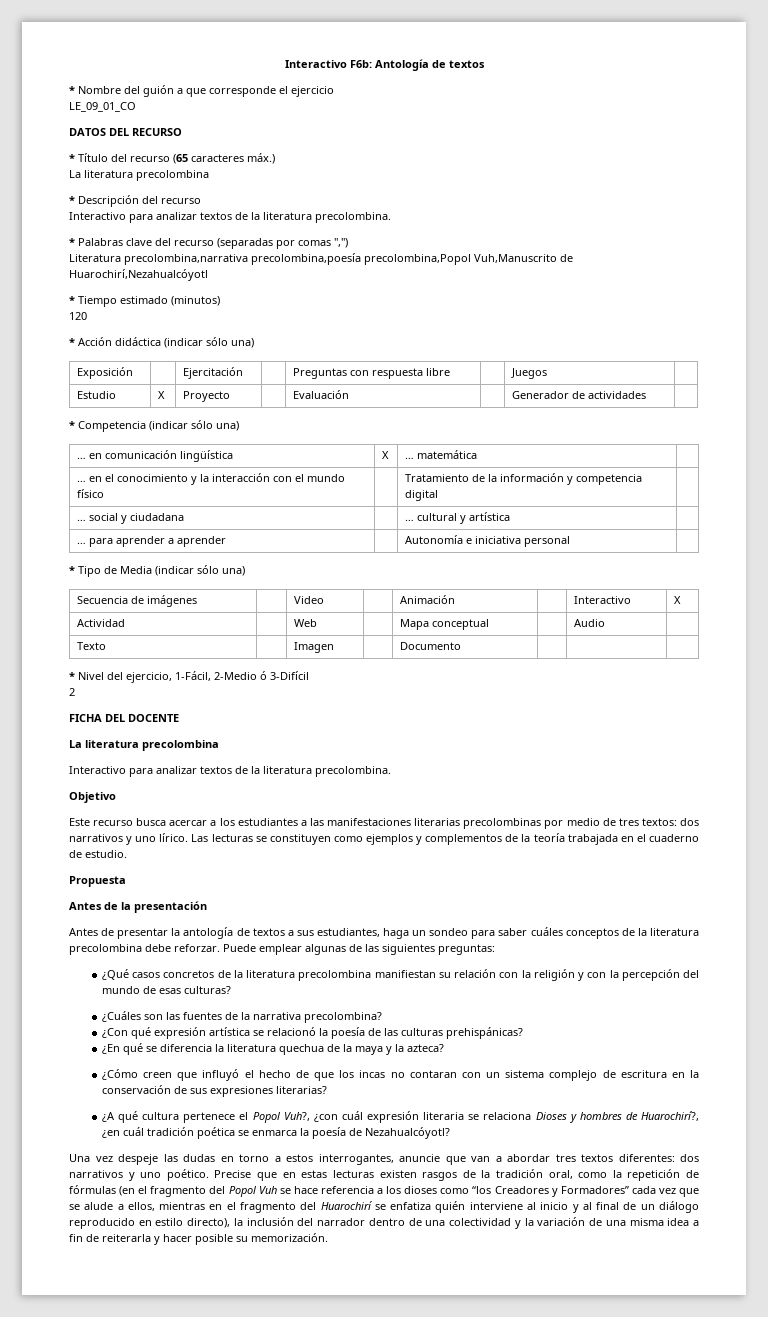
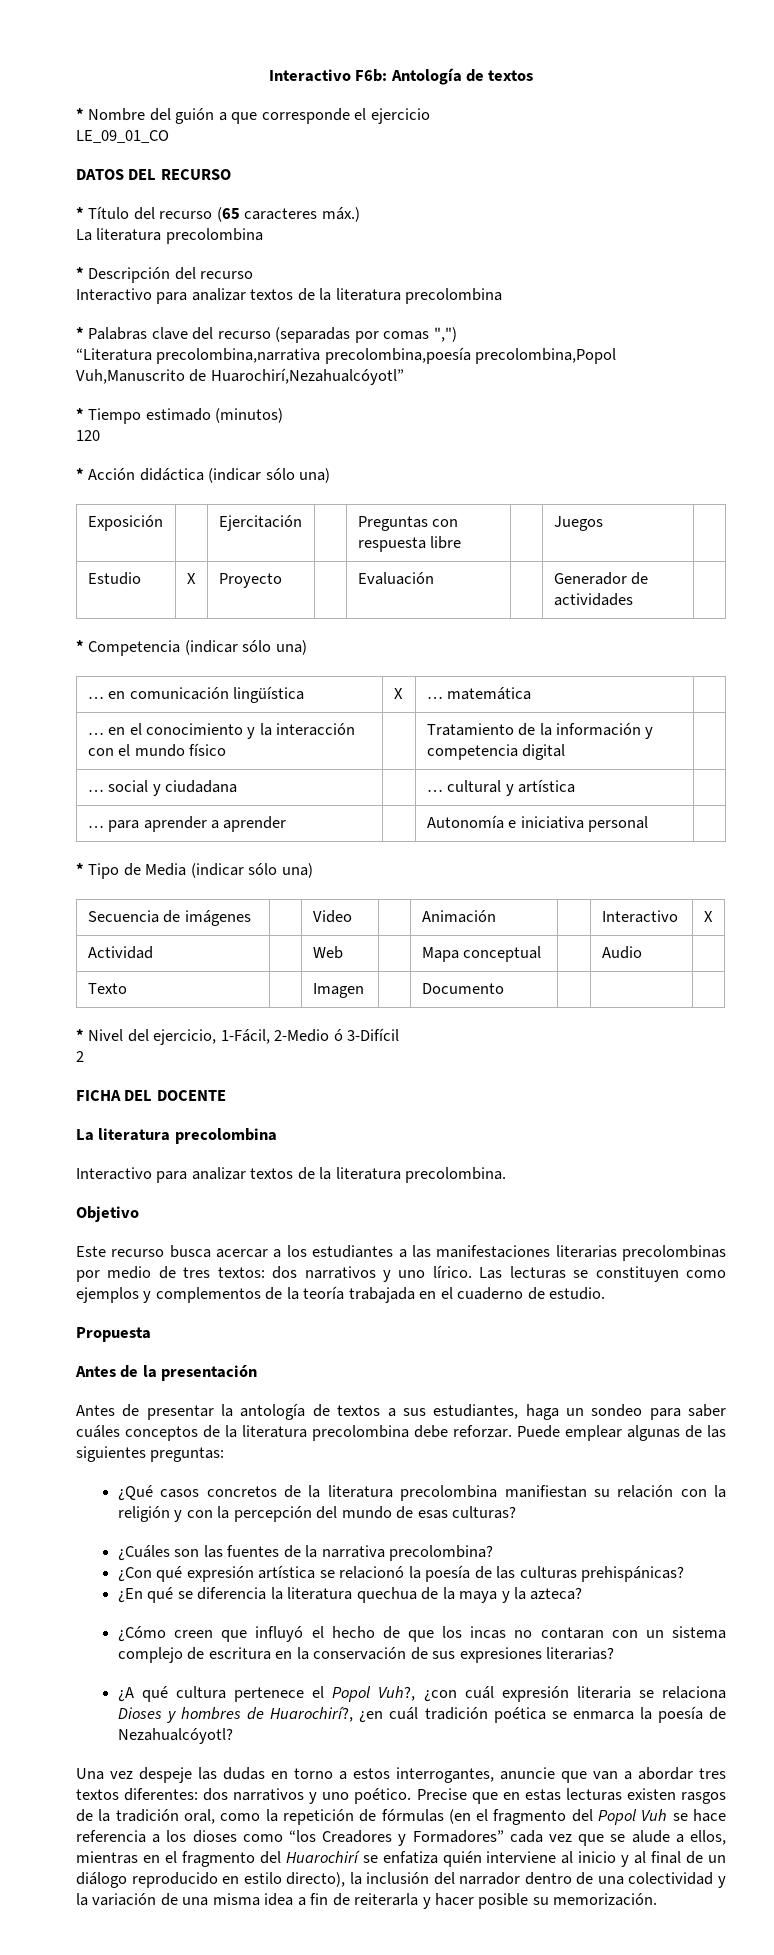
[315,212,391,223] precolombina. -> [405,288,503,304] precolombina
[69,254,121,262] Literatura -> [76,348,152,361] “Literatura
[69,269,208,281] Huarochirí,Nezahualcóyotl -> [210,368,404,385] Huarochirí,Nezahualcóyotl”

